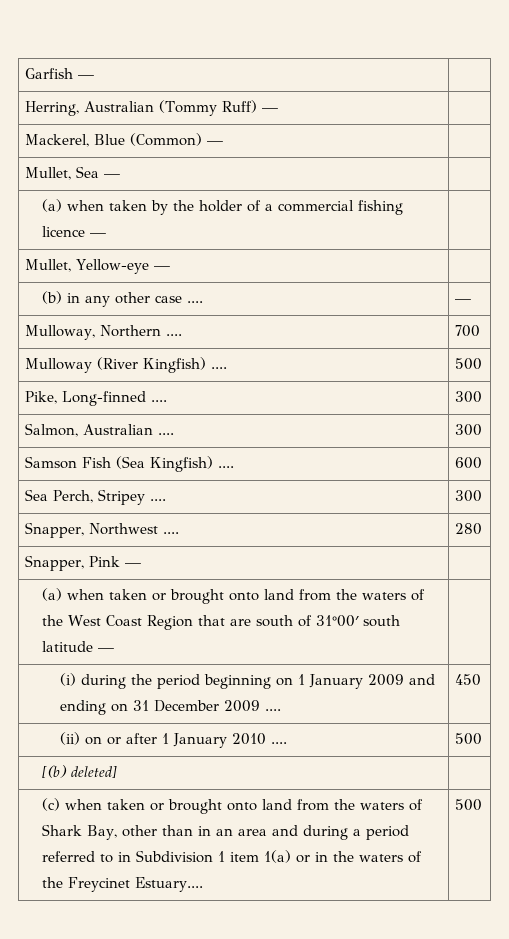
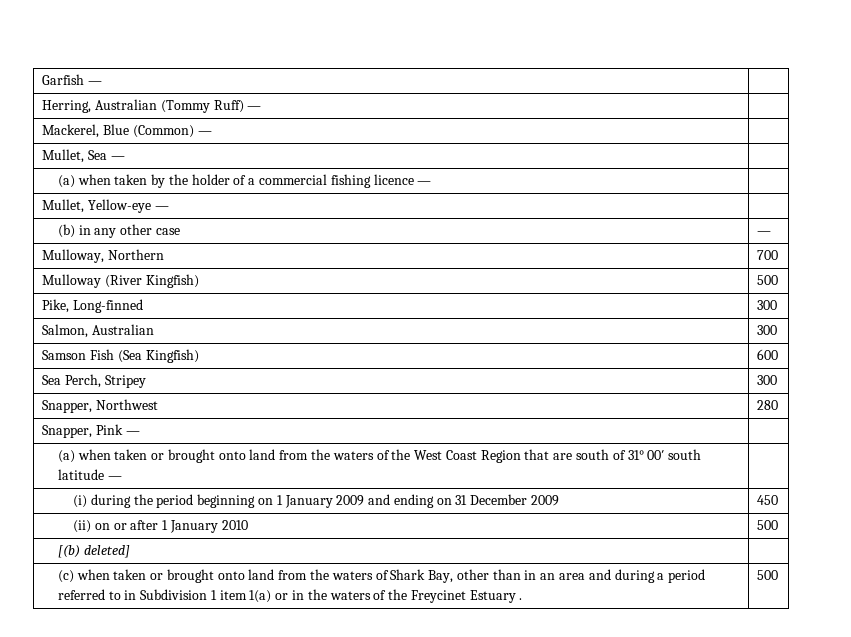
[187,301,204,303] .... -> (180, 231) none
[165,334,182,336] .... -> (165, 254) none
[210,367,227,369] .... -> (199, 281) none
[150,400,167,402] .... -> (144, 306) none
[157,433,174,435] .... -> (155, 329) none
[217,466,234,468] .... -> (199, 356) none
[149,499,166,501] .... -> (146, 381) none
[162,532,179,534] .... -> (159, 404) none
[316,615,360,627] 31°00′ -> [627,450,665,460] 31° 00′
[265,709,282,711] .... -> (560, 500) none
[271,742,288,744] .... -> (248, 525) none
[135,877,204,892] Estuary.... -> [469,590,523,603] Estuary .

